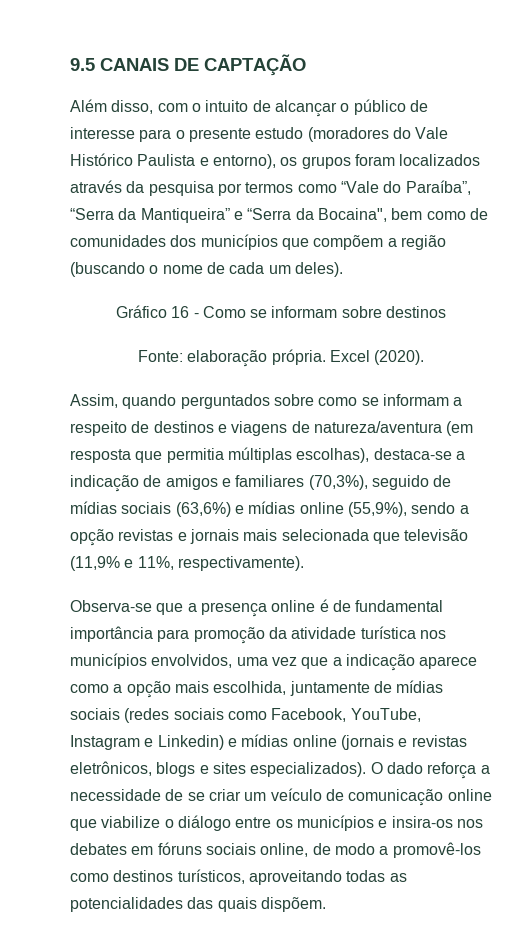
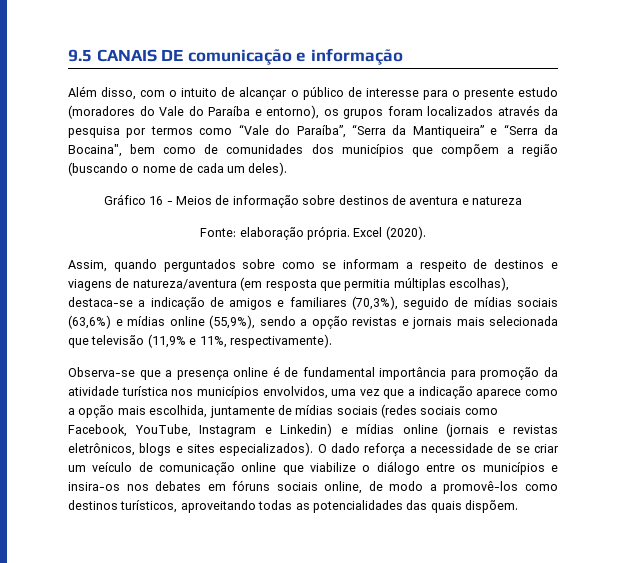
[204,54,306,76] CAPTAÇÃO -> [187,48,403,65] comunicação e informação
[70,153,196,166] Histórico Paulista -> [188,106,250,116] do Paraíba
[202,306,338,318] Como se informam -> [176,195,299,208] Meios de informação
(447, 312) none -> [391,195,523,205] de aventura e natureza

